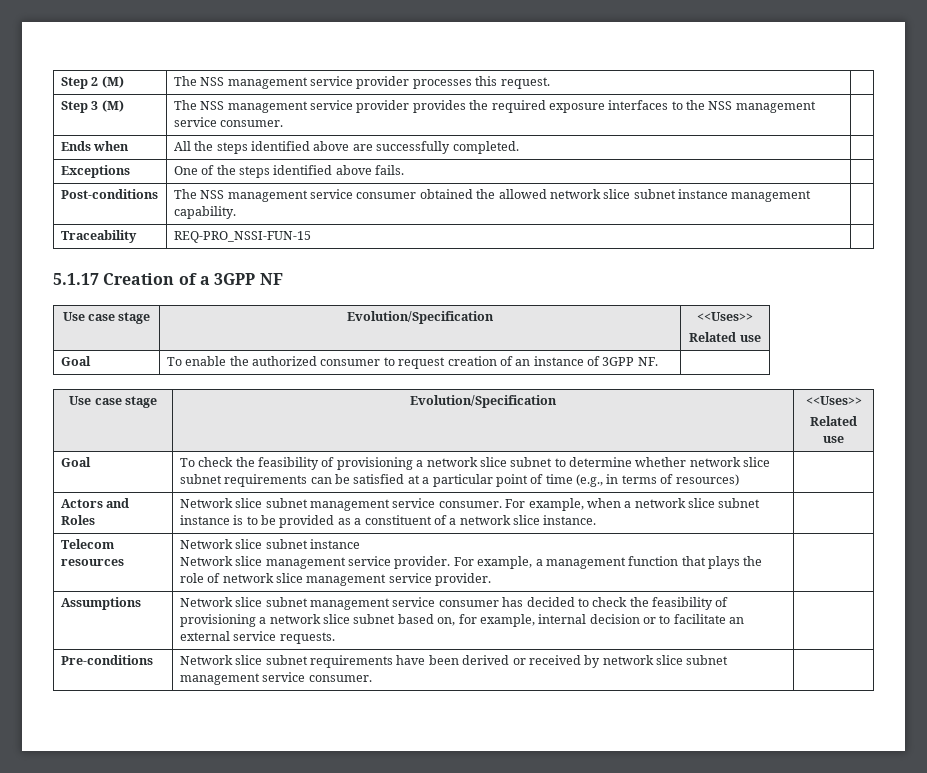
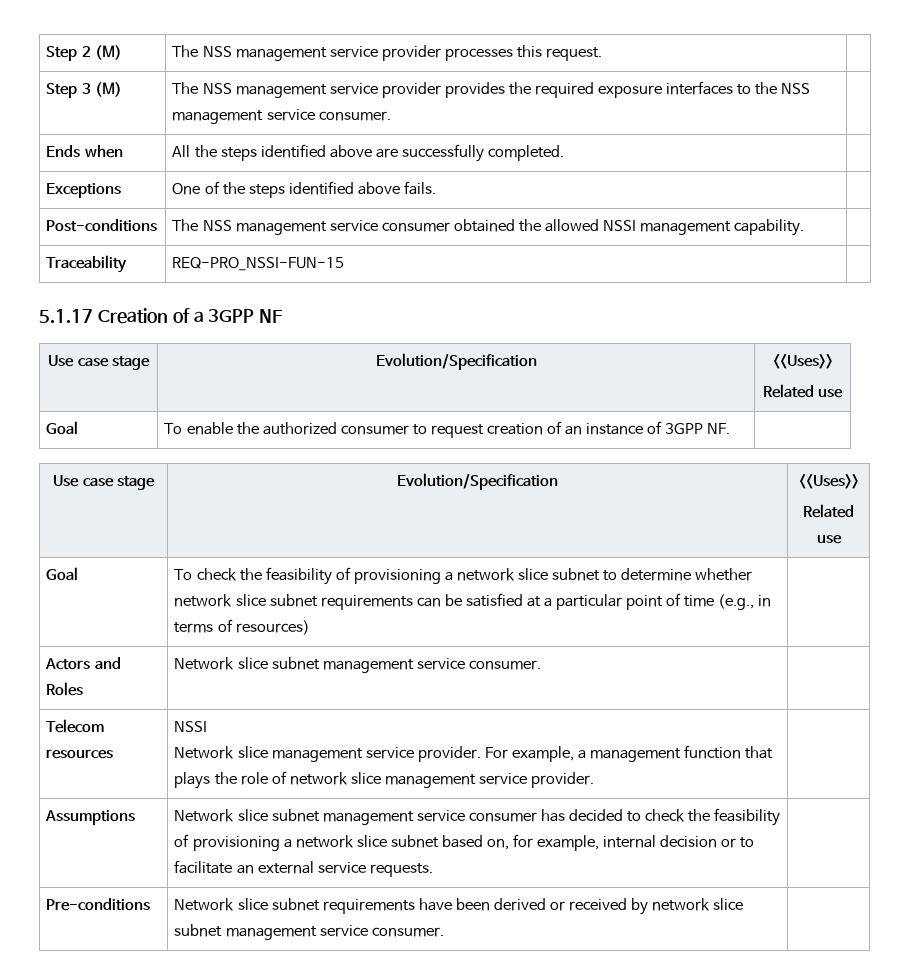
[549,189,729,199] network slice subnet instance -> [602,220,636,231] NSSI
[505,498,761,511] [179,515,597,528] [60,539,114,549] [60,559,124,566] [179,539,361,549] For example, when a network slice subnet instance is to be provided as a constituent of a network slice instance. | // Telecom resources | Network slice subnet instance -> [46,719,105,733] [46,749,114,759] [174,721,208,732] | // Telecom resources | NSSI

